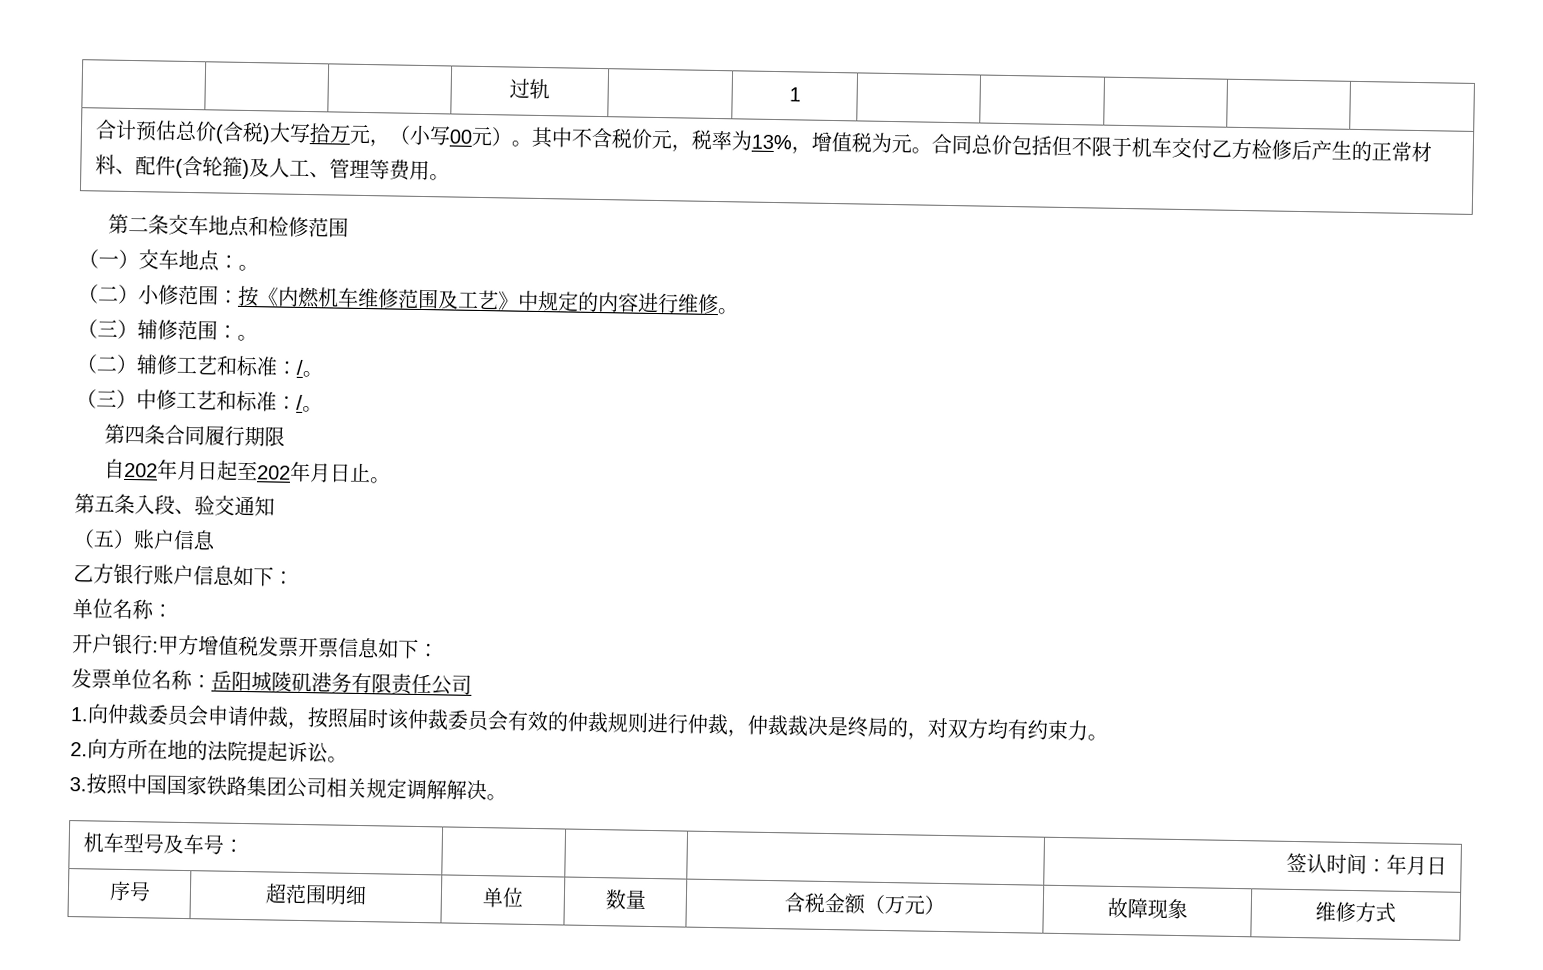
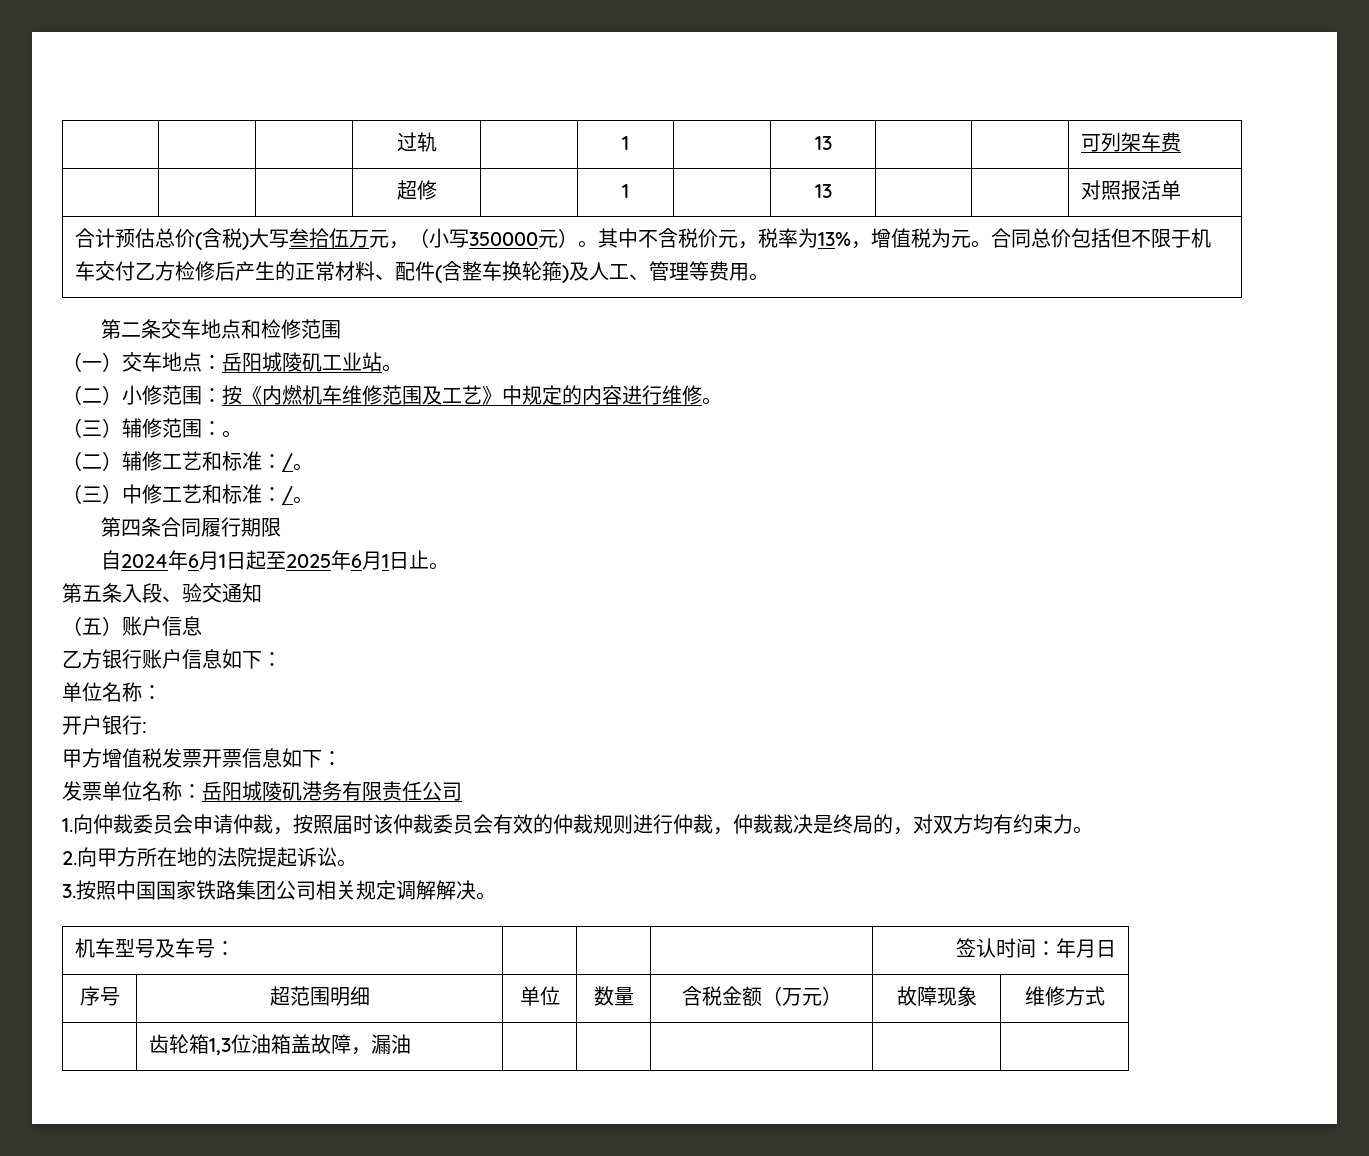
(801, 94) | | | -> [814,136,832,150] [1081,132,1182,152] [396,180,437,200] [622,184,629,198] [814,184,832,198] [1081,180,1182,200] 13 | | | 可列架车费 // | | | 超修 | | 1 | | 13 | | | 对照报活单
[308,123,331,144] 拾 -> [289,228,350,248] 叁拾伍
[448,129,473,144] 00 -> [469,232,539,246] 350000
(203, 166) none -> [462,261,523,281] 整车换
(239, 261) none -> [222,352,382,372] 岳阳城陵矶工业站
[123,459,331,483] 202年月日起至202年月 -> [121,550,390,570] 2024年6月1日起至2025年6月1
(159, 647) none -> (147, 727) //
(108, 748) none -> [97,848,117,867] 甲
(1396, 912) none -> [149,1034,412,1055] // | 齿轮箱1,3位油箱盖故障，漏油 | | | | |

